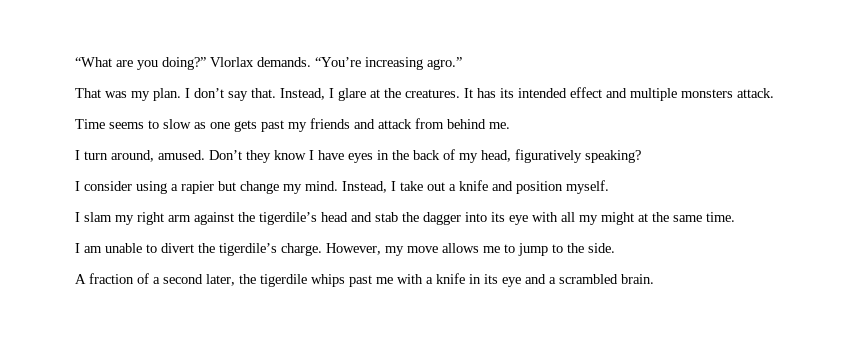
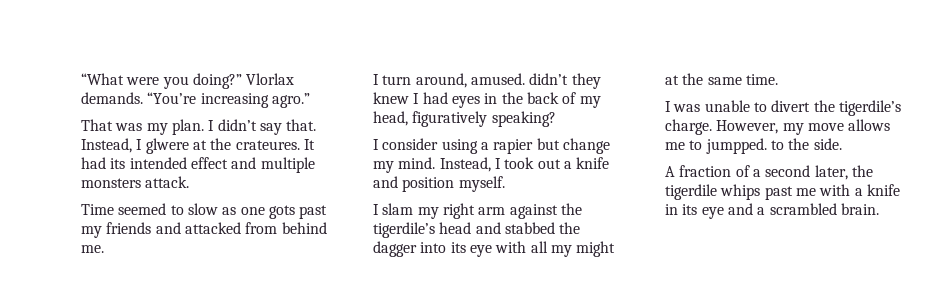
[116,60,133,67] are -> [126,77,160,85] were
[194,88,224,98] don’t -> [217,119,257,131] didn’t
[338,88,496,101] glare at the creatures. It has -> [145,138,315,154] [81,157,106,169] glwere at the crateures. It had
[109,122,144,129] seems -> [118,203,167,215] seemed
[234,120,257,132] gets -> [268,205,295,219] gots
[378,119,412,129] attack -> [184,222,241,234] attacked
[209,150,344,163] Don’t they know I have -> [529,73,601,89] [373,92,448,104] didn’t they knew I had
[400,181,423,191] take -> [504,157,535,169] took
[375,212,398,222] stab -> [504,222,555,234] stabbed
[84,246,102,253] am -> [673,104,701,112] was
[518,243,548,256] jump -> [705,138,767,154] jumpped.

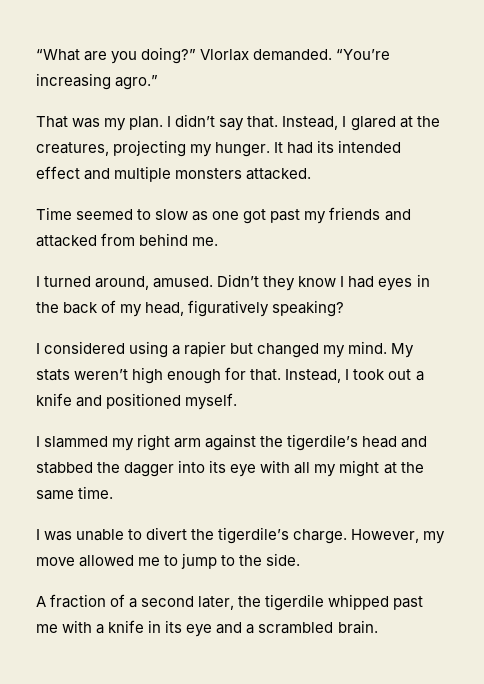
[126,77,160,85] were -> [84,51,108,61] are
[81,92,143,104] demands. -> [253,49,333,61] demanded.
[145,138,300,154] glwere at the crateures. -> [350,116,440,131] [36,140,271,157] glared at the creatures, projecting my hunger.
[145,176,190,188] attack. -> [246,168,312,180] attacked.
[268,205,295,219] gots -> [243,209,267,224] got
[382,75,412,85] turn -> [44,276,92,287] turned
[529,73,601,89] [373,92,409,104] didn’t they knew -> [217,274,337,291] Didn’t they know
[382,138,439,150] consider -> [44,341,126,354] considered
[562,138,610,154] change -> [257,343,320,358] changed
(436, 163) none -> [391,343,415,358] [36,367,282,384] My stats weren’t high enough for that.
[402,177,455,192] position -> [106,393,182,409] positioned
[382,203,414,215] slam -> [44,436,109,448] slammed
[848,119,891,131] allows -> [79,555,135,567] allowed
[705,138,767,154] jumpped. -> [181,553,218,569] jump
[720,184,761,200] whips -> [328,594,390,610] whipped

